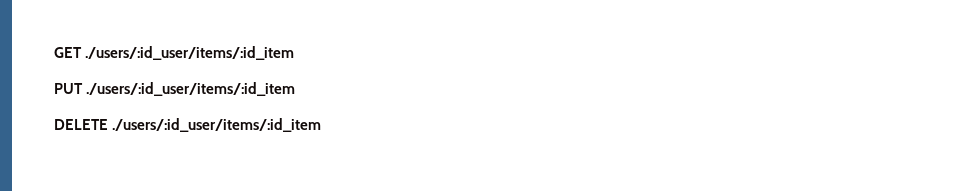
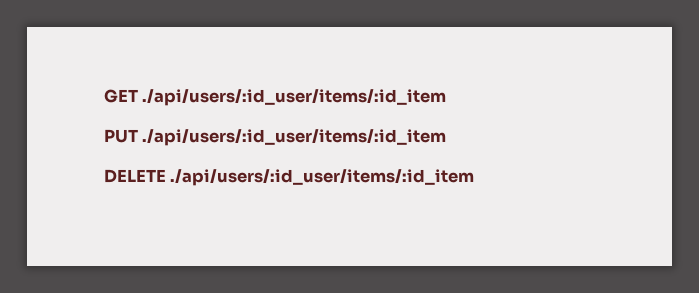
[85,46,295,60] ./users/:id_user/items/:id_item -> [142,89,447,106] ./api/users/:id_user/items/:id_item
[86,82,296,96] ./users/:id_user/items/:id_item -> [142,129,447,146] ./api/users/:id_user/items/:id_item
[112,118,322,132] ./users/:id_user/items/:id_item -> [170,169,475,186] ./api/users/:id_user/items/:id_item

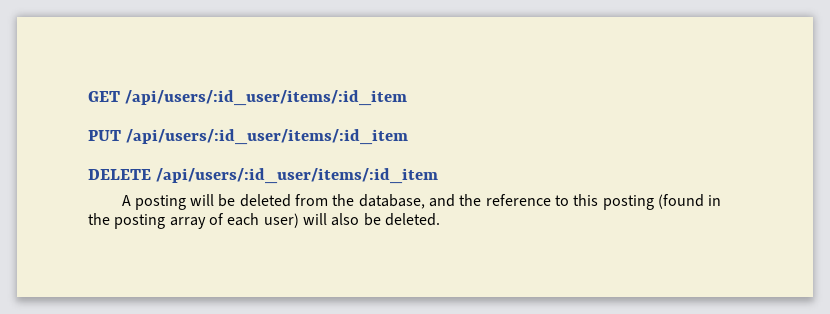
[142,89,447,106] ./api/users/:id_user/items/:id_item -> [124,90,407,106] /api/users/:id_user/items/:id_item
[142,129,447,146] ./api/users/:id_user/items/:id_item -> [125,129,408,145] /api/users/:id_user/items/:id_item
[170,169,475,186] ./api/users/:id_user/items/:id_item -> [155,168,438,184] [121,194,722,210] [88,213,440,229] /api/users/:id_user/items/:id_item // A posting will be deleted from the database, and the reference to this posting (found in the posting array of each user) will also be deleted.

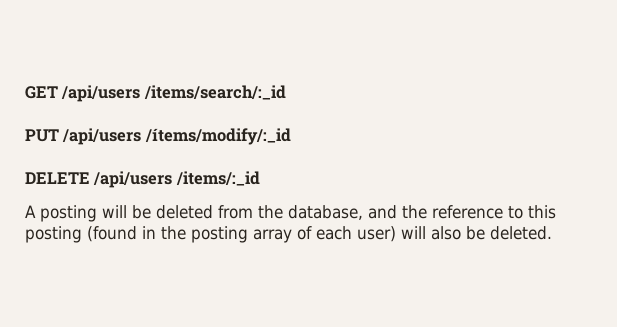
[124,90,407,106] /api/users/:id_user/items/:id_item -> [61,85,286,102] /api/users /items/search/:_id
[125,129,408,145] /api/users/:id_user/items/:id_item -> [62,128,291,145] /api/users /ítems/modify/:_id
[155,168,438,184] /api/users/:id_user/items/:id_item -> [93,171,260,188] /api/users /items/:_id

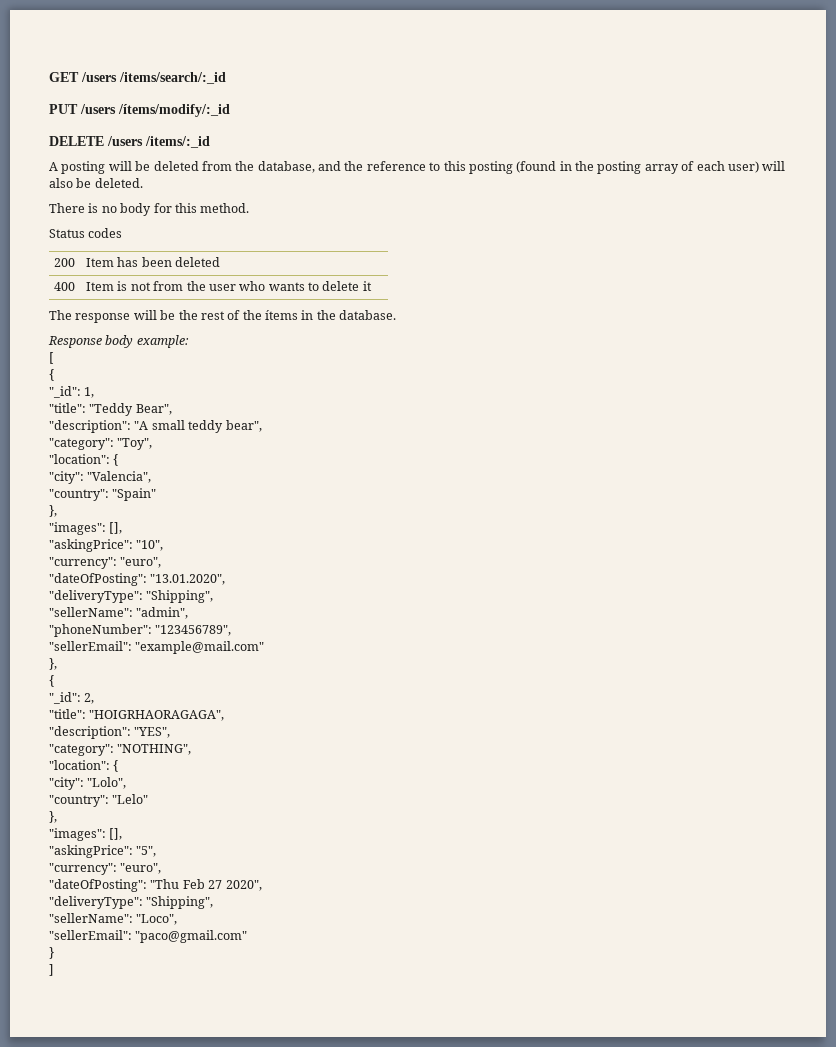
[61,85,141,102] /api/users -> [81,72,117,82] /users
[62,128,142,145] /api/users -> [80,104,116,114] /users
[93,171,173,188] /api/users -> [107,136,143,146] /users
(552, 233) none -> [49,203,250,216] [49,228,123,238] [54,258,76,267] [86,257,221,267] [54,282,76,291] [86,281,372,291] [49,310,397,323] [48,335,189,348] [49,352,54,364] [49,369,54,381] [49,386,95,398] [49,403,172,416] [49,420,262,433] [49,438,153,450] [49,454,119,466] [49,471,152,484] [49,488,157,501] [49,505,57,517] [49,522,123,535] [49,539,164,552] [49,557,162,569] [49,573,226,586] [49,590,214,603] [49,607,189,619] [49,624,232,637] [49,641,265,654] [49,658,57,670] [49,675,54,687] [49,692,95,704] [49,709,225,721] [49,726,171,739] [49,744,192,756] [49,760,119,772] [49,777,127,790] [49,794,149,807] [49,811,57,823] [49,828,123,841] [49,845,157,858] [49,863,162,875] [49,879,262,892] [49,896,214,909] [49,913,178,925] [49,930,248,943] [49,947,54,959] [49,964,54,976] // There is no body for this method. // Status codes // 200 | Item has been deleted // 400 | Item is not from the user who wants to delete it // The response will be the rest of the ítems in the database. // Response body example: // [ // { // "_id": 1, // "title": "Teddy Bear", // "description": "A small teddy bear", // "category": "Toy", // "location": { // "city": "Valencia", // "country": "Spain" // }, // "images": [], // "askingPrice": "10", // "currency": "euro", // "dateOfPosting": "13.01.2020", // "deliveryType": "Shipping", // "sellerName": "admin", // "phoneNumber": "123456789", // "sellerEmail": "example@mail.com" // }, // { // "_id": 2, // "title": "HOIGRHAORAGAGA", // "description": "YES", // "category": "NOTHING", // "location": { // "city": "Lolo", // "country": "Lelo" // }, // "images": [], // "askingPrice": "5", // "currency": "euro", // "dateOfPosting": "Thu Feb 27 2020", // "deliveryType": "Shipping", // "sellerName": "Loco", // "sellerEmail": "paco@gmail.com" // } // ]

